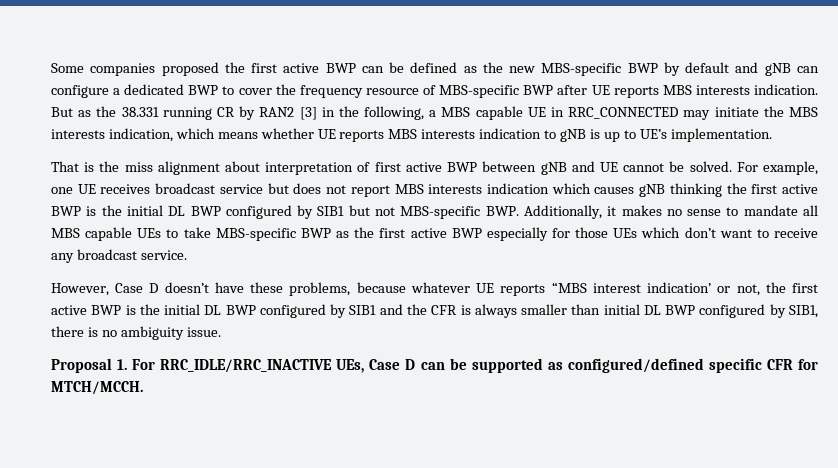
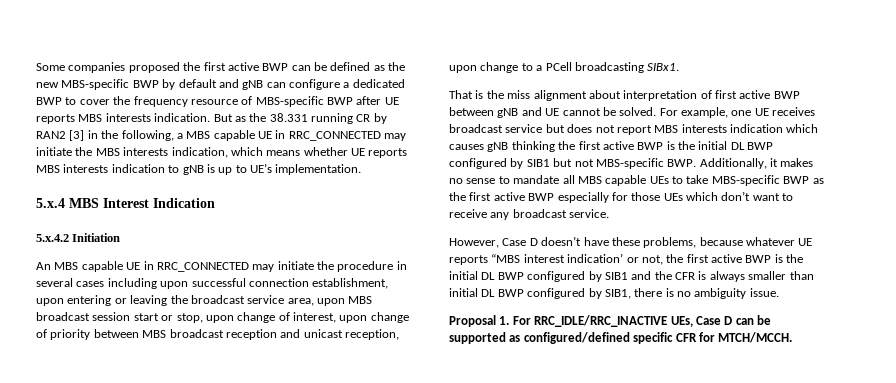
(772, 135) none -> [36,198,215,208] [36,233,121,242] [36,261,407,272] [36,278,389,289] [36,295,373,306] [36,312,409,323] [36,329,399,340] [449,62,680,73] // 5.x.4 MBS Interest Indication // 5.x.4.2 Initiation // An MBS capable UE in RRC_CONNECTED may initiate the procedure in several cases including upon successful connection establishment, upon entering or leaving the broadcast service area, upon MBS broadcast session start or stop, upon change of interest, upon change of priority between MBS broadcast reception and unicast reception, upon change to a PCell broadcasting SIBx1.

